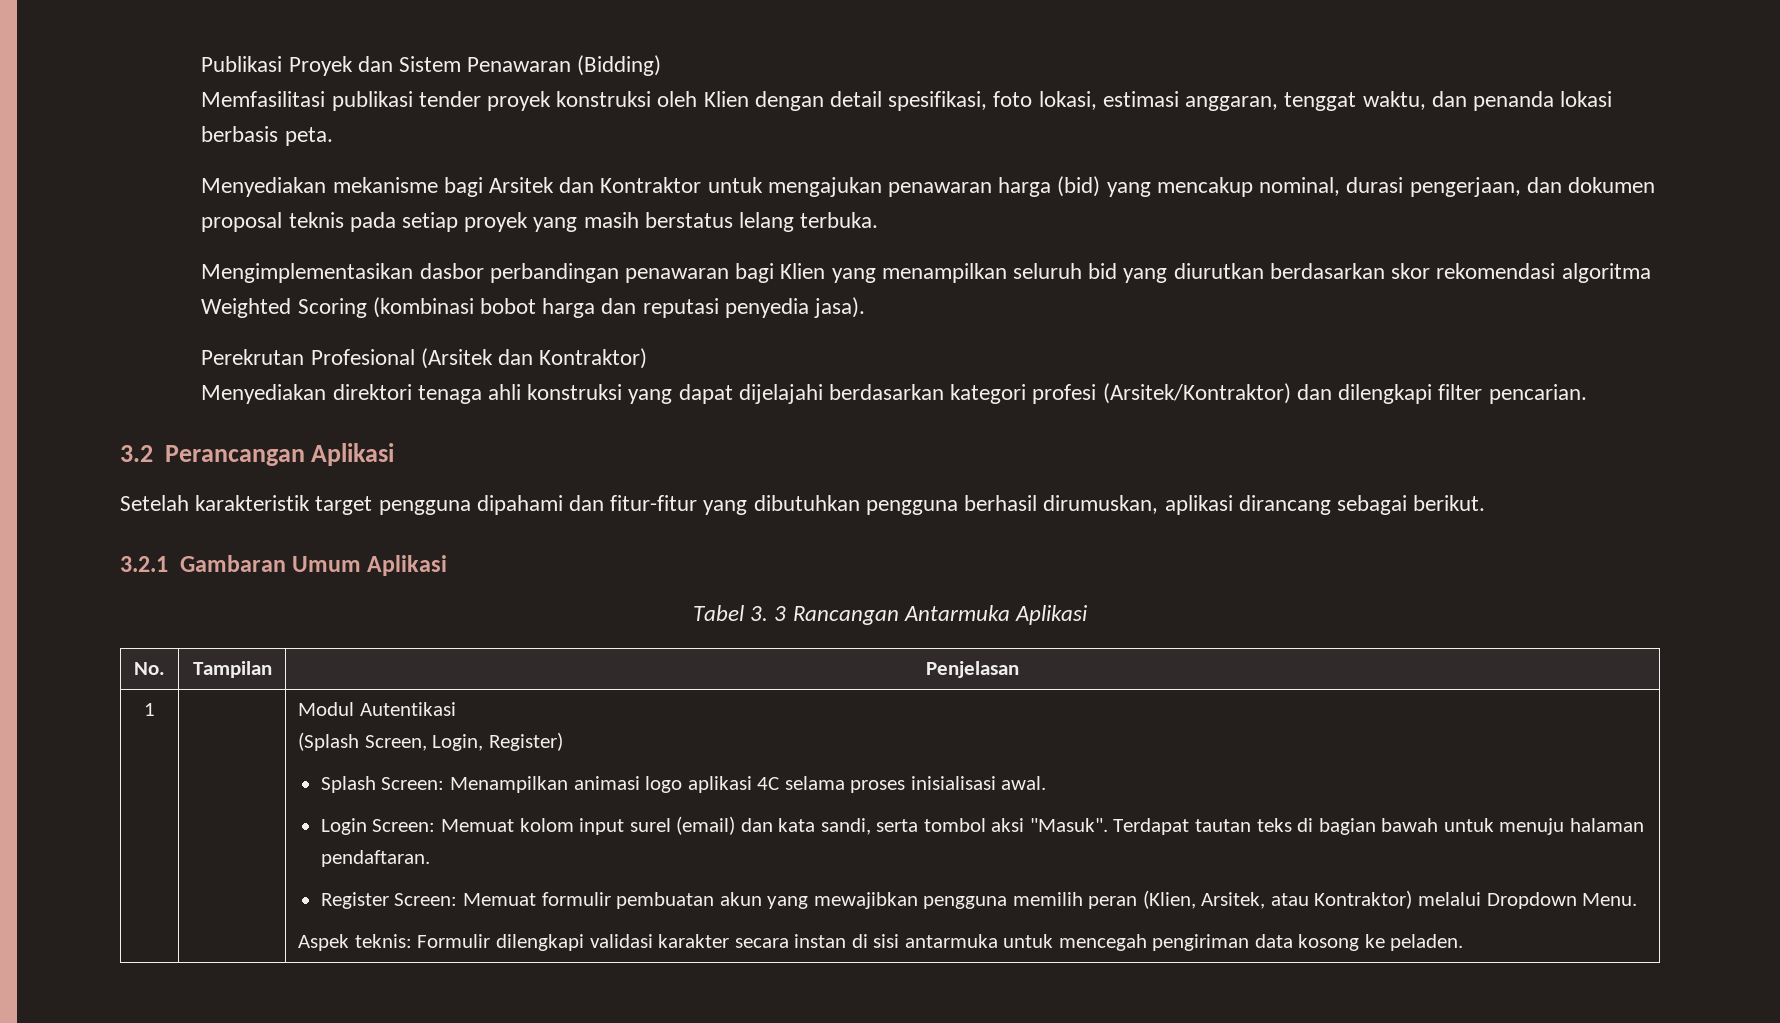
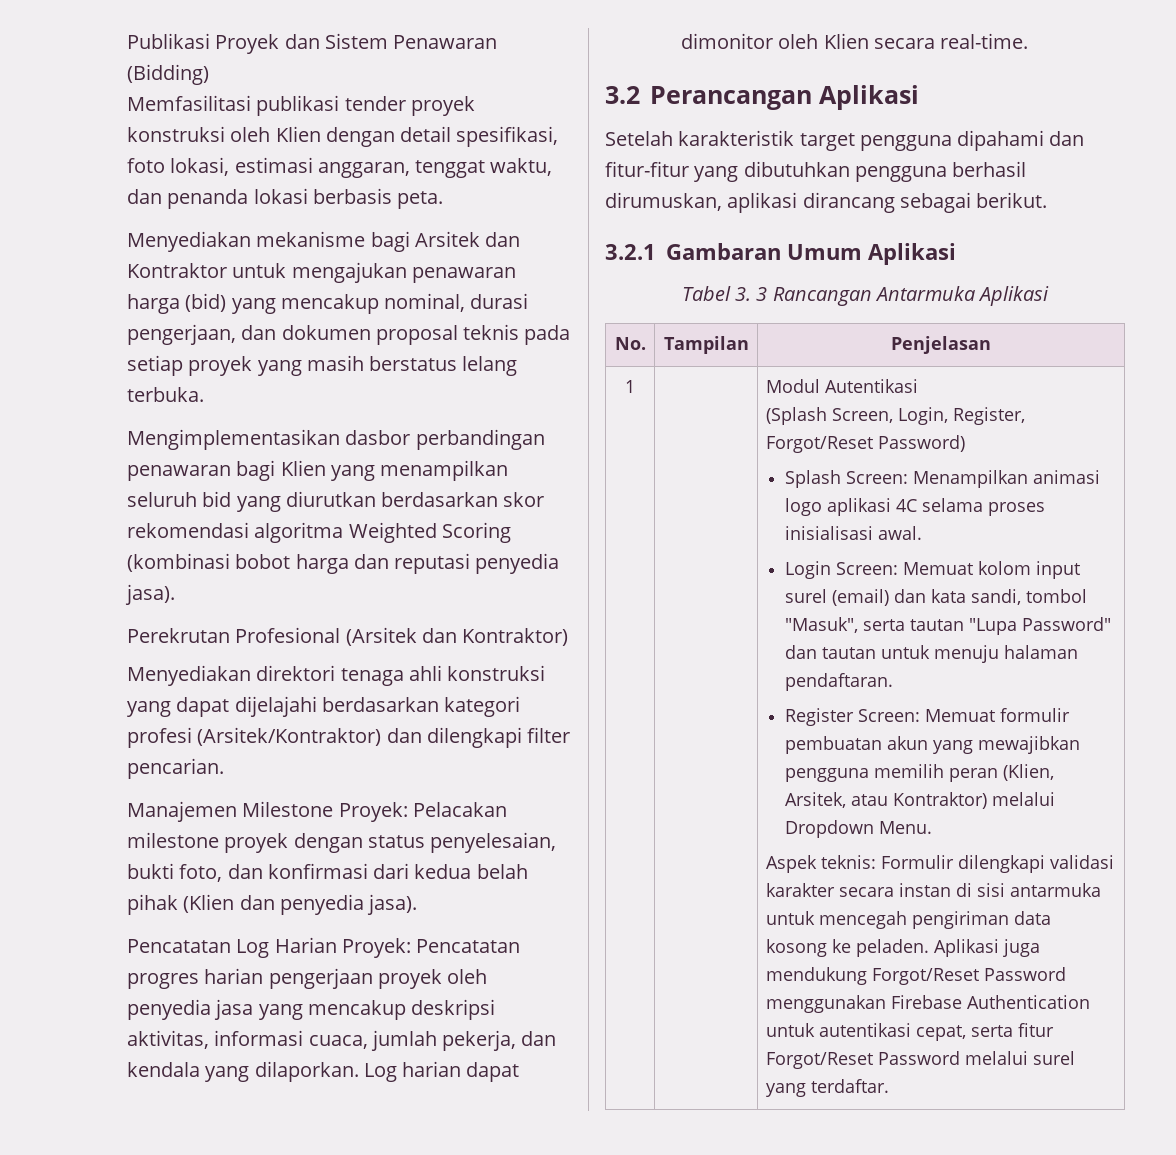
(1587, 394) none -> [127,801,507,822] [127,832,557,853] [127,863,528,882] [127,894,418,915] [127,937,521,958] [127,968,488,989] [127,999,496,1020] [127,1030,557,1051] [127,1061,520,1082] [681,33,1029,49] // Manajemen Milestone Proyek: Pelacakan milestone proyek dengan status penyelesaian, bukti foto, dan konfirmasi dari kedua belah pihak (Klien dan penyedia jasa). // Pencatatan Log Harian Proyek: Pencatatan progres harian pengerjaan proyek oleh penyedia jasa yang mencakup deskripsi aktivitas, informasi cuaca, jumlah pekerja, dan kendala yang dilaporkan. Log harian dapat dimonitor oleh Klien secara real-time.
[488,732,563,751] Register) -> [952,407,1025,425] [765,435,965,453] Register, Forgot/Reset Password)
[876,818,1439,835] serta tombol aksi "Masuk". Terdapat tautan teks di bagian bawah -> [1025,589,1087,603] [784,617,1111,635] [784,645,876,659] tombol "Masuk", serta tautan "Lupa Password" dan tautan
(1464, 942) none -> [933,939,1040,957] [765,967,1066,985] [765,995,1090,1013] [765,1023,1054,1041] [765,1051,1075,1069] [765,1079,889,1097] Aplikasi juga mendukung Forgot/Reset Password menggunakan Firebase Authentication untuk autentikasi cepat, serta fitur Forgot/Reset Password melalui surel yang terdaftar.

